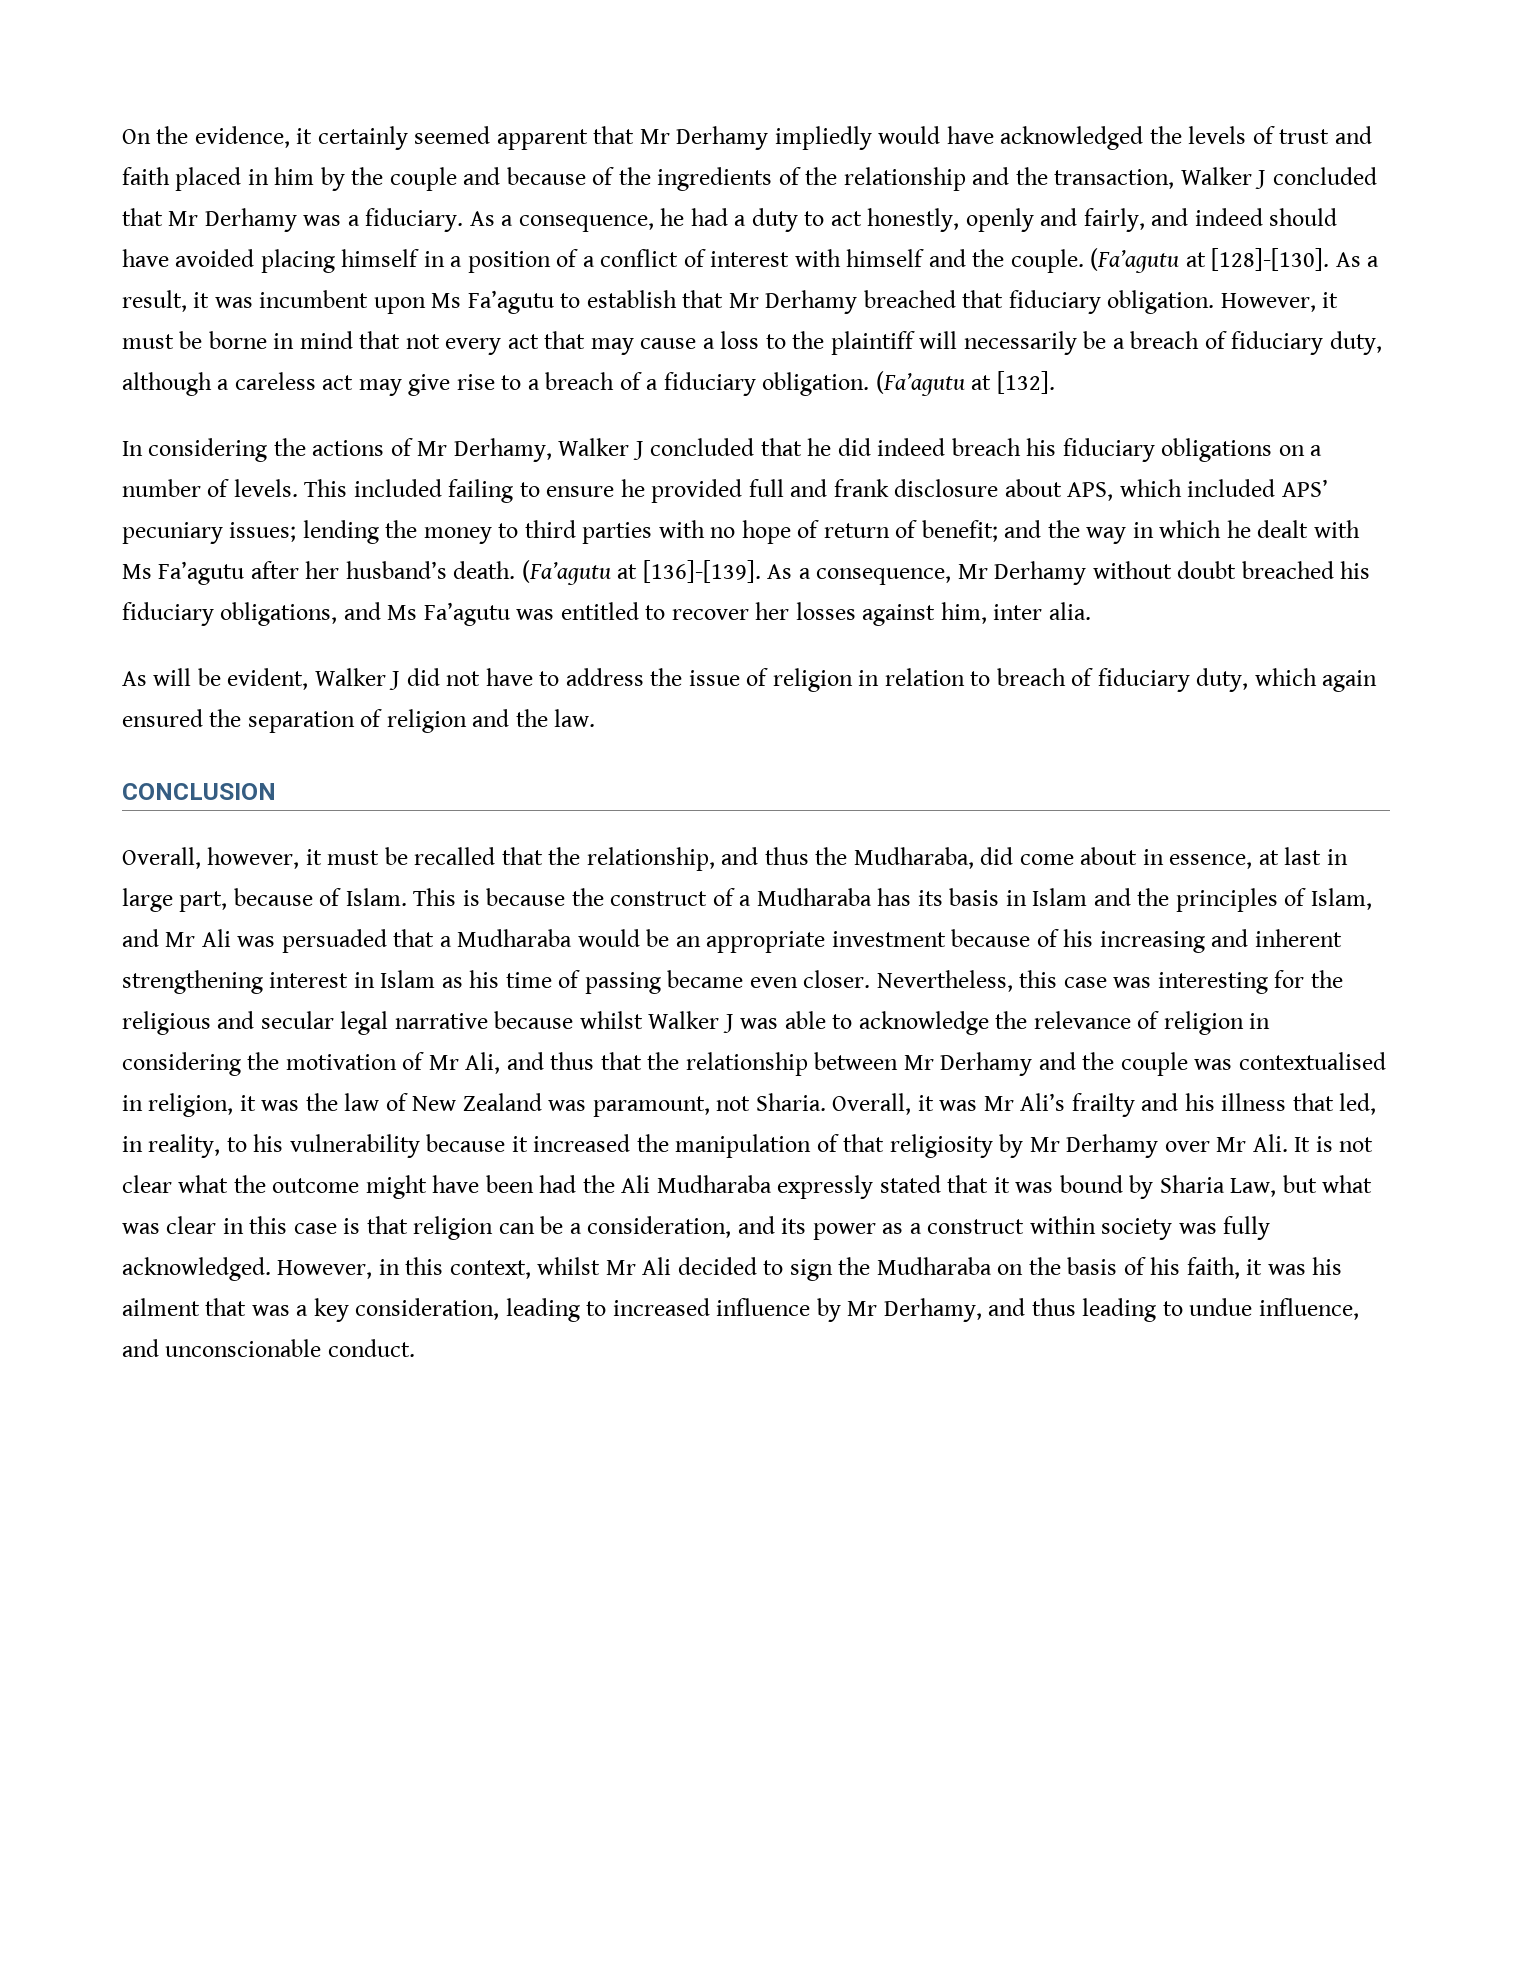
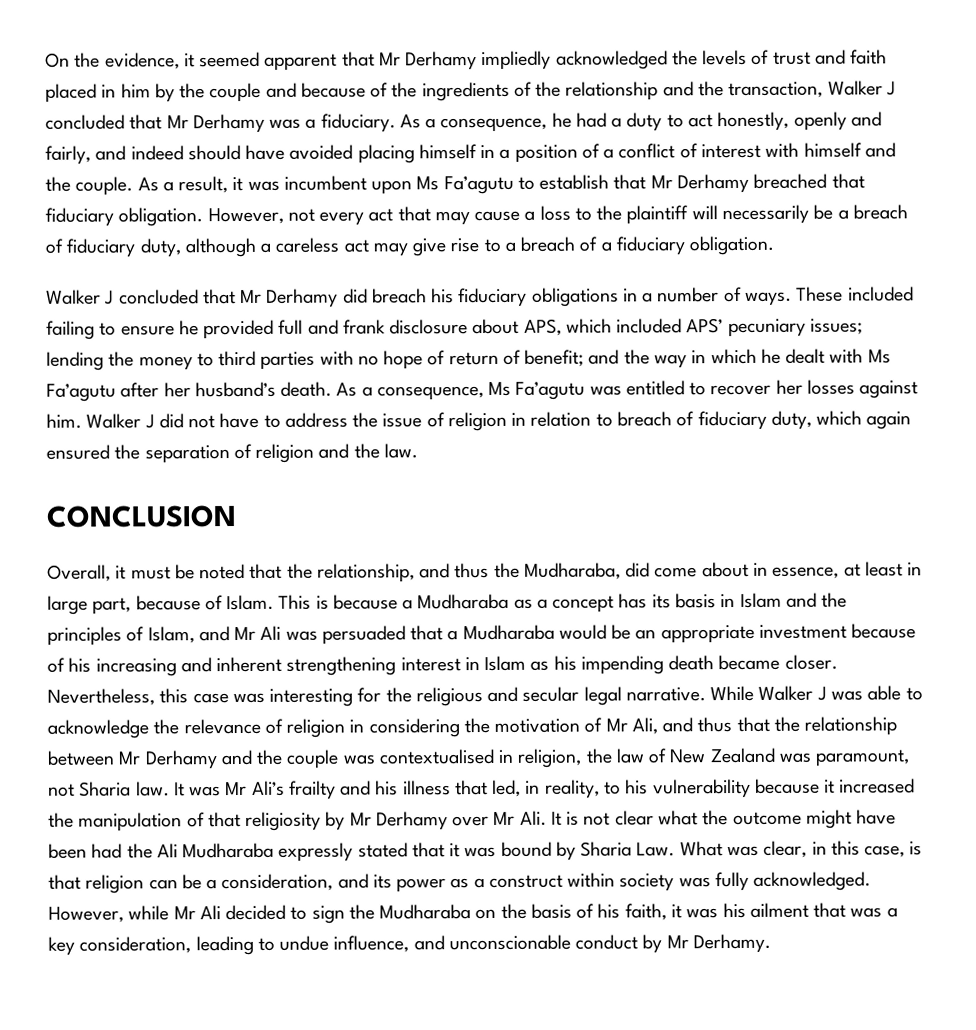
[317,126,408,150] certainly -> (195, 60) none
[878,126,994,144] would have -> (552, 60) none
[1090,248,1330,273] (Fa’agutu at [128]-[130]. -> (134, 186) none
[1322,292,1339,308] [122,331,401,349] it must be borne in mind that -> (284, 216) none
[875,371,1055,396] [122,438,946,462] (Fa’agutu at [132]. // In considering the actions of Mr Derhamy, Walker J concluded that he did indeed -> [46,288,368,308] // Walker J concluded that Mr Derhamy did
[1278,445,1305,456] on -> [622,288,638,302] in
[233,479,348,497] levels. This -> [744,286,844,306] ways. These
[521,560,1371,585] [122,602,381,626] (Fa’agutu at [136]-[139]. As a consequence, Mr Derhamy without doubt breached his fiduciary obligations, and -> [336,382,484,401] As a consequence,
[940,602,1091,624] [122,668,309,690] him, inter alia. // As will be evident, -> [46,413,82,429] him.
[207,847,496,869] however, it must be recalled -> [115,563,246,580] it must be noted
[1284,847,1322,865] last -> [864,561,903,577] least
[571,888,872,906] the construct of a Mudharaba -> [402,593,615,613] a Mudharaba as a concept
[505,970,798,994] time of passing became even -> [580,654,781,675] impending death became
[394,1011,643,1029] narrative because whilst -> [625,685,755,702] narrative. While
[239,1095,300,1111] it was -> (583, 758) none
[755,1093,934,1115] Sharia. Overall, it -> [79,781,185,797] Sharia law. It
[1230,1175,1373,1197] [122,1216,337,1234] Law, but what was clear in this case -> [636,840,906,858] Law. What was clear, in this case,
[378,1257,601,1279] in this context, whilst -> [128,905,170,921] while
[612,1298,1359,1322] [122,1339,415,1357] increased influence by Mr Derhamy, and thus leading to undue influence, and unconscionable conduct. -> [279,933,771,954] undue influence, and unconscionable conduct by Mr Derhamy.

